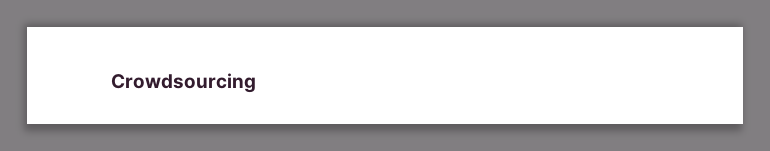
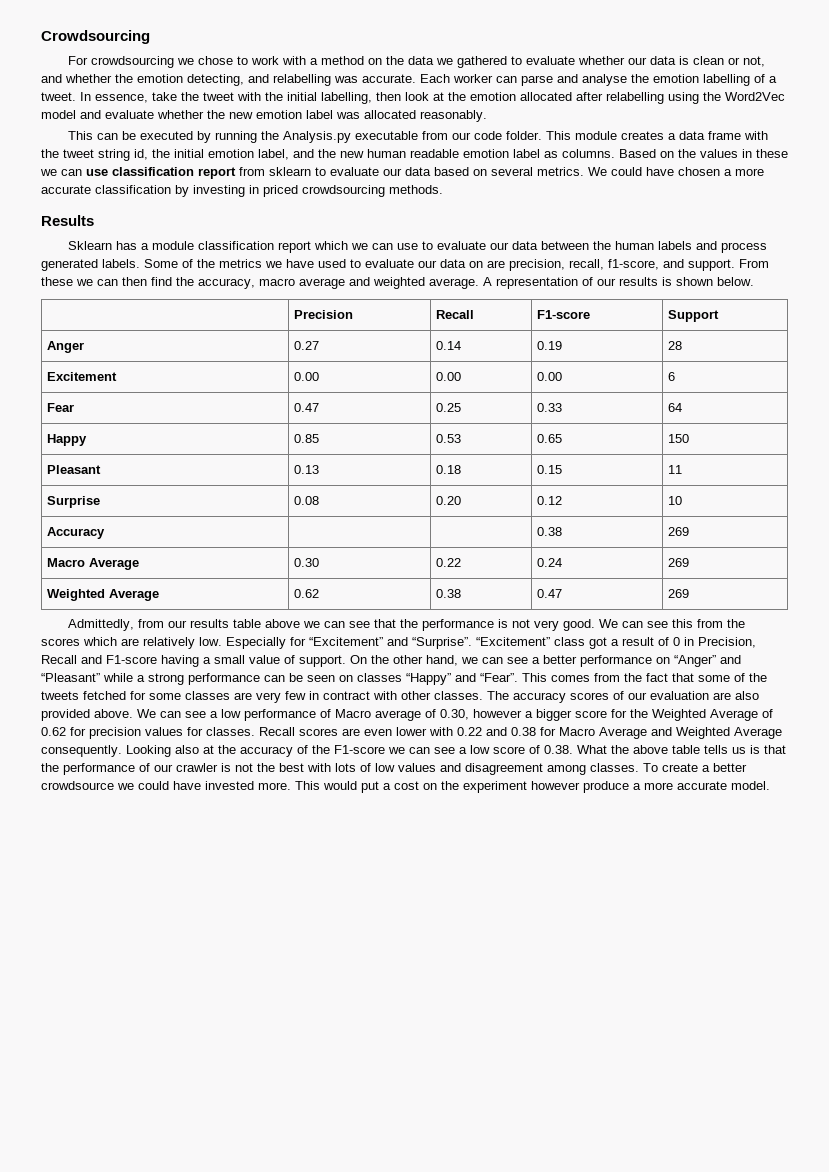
(256, 83) none -> [68,56,766,68] [41,74,777,86] [41,92,785,104] [41,110,487,122] [68,131,769,143] [41,149,788,161] [40,167,764,179] [41,185,443,197] [41,215,94,226] [68,241,768,253] [41,259,769,271] [41,277,754,289] [294,310,354,319] [436,310,475,319] [537,310,591,319] [668,310,720,322] [47,341,85,353] [294,341,320,350] [436,341,462,350] [537,341,563,350] [668,341,683,350] [47,372,118,381] [294,372,320,381] [436,372,462,381] [537,372,563,381] [668,372,676,381] [47,403,75,412] [294,403,320,412] [436,403,462,412] [537,403,563,412] [668,403,683,412] [47,434,88,446] [294,434,320,443] [436,434,462,443] [537,434,563,443] [668,434,690,443] [47,465,102,474] [294,465,320,474] [436,465,462,474] [537,465,563,474] [668,465,683,474] [47,496,101,508] [294,496,320,505] [436,496,462,505] [537,496,563,505] [668,496,683,505] [47,527,106,539] [537,527,563,536] [668,527,690,536] [47,558,140,570] [294,558,320,567] [436,558,462,567] [537,558,563,567] [668,558,690,567] [47,589,160,601] [294,589,320,598] [436,589,462,598] [537,589,563,598] [668,589,690,598] [68,619,746,631] [41,637,756,649] [41,655,741,667] [41,673,767,685] [41,691,759,703] [41,709,773,721] [41,727,782,739] [41,745,786,757] [41,763,747,775] [41,781,770,793] // For crowdsourcing we chose to work with a method on the data we gathered to evaluate whether our data is clean or not, and whether the emotion detecting, and relabelling was accurate. Each worker can parse and analyse the emotion labelling of a tweet. In essence, take the tweet with the initial labelling, then look at the emotion allocated after relabelling using the Word2Vec model and evaluate whether the new emotion label was allocated reasonably. // This can be executed by running the Analysis.py executable from our code folder. This module creates a data frame with the tweet string id, the initial emotion label, and the new human readable emotion label as columns. Based on the values in these we can use classification report from sklearn to evaluate our data based on several metrics. We could have chosen a more accurate classification by investing in priced crowdsourcing methods. // Results // Sklearn has a module classification report which we can use to evaluate our data between the human labels and process generated labels. Some of the metrics we have used to evaluate our data on are precision, recall, f1-score, and support. From these we can then find the accuracy, macro average and weighted average. A representation of our results is shown below. // | Precision | Recall | F1-score | Support // Anger | 0.27 | 0.14 | 0.19 | 28 // Excitement | 0.00 | 0.00 | 0.00 | 6 // Fear | 0.47 | 0.25 | 0.33 | 64 // Happy | 0.85 | 0.53 | 0.65 | 150 // Pleasant | 0.13 | 0.18 | 0.15 | 11 // Surprise | 0.08 | 0.20 | 0.12 | 10 // Accuracy | | | 0.38 | 269 // Macro Average | 0.30 | 0.22 | 0.24 | 269 // Weighted Average | 0.62 | 0.38 | 0.47 | 269 // Admittedly, from our results table above we can see that the performance is not very good. We can see this from the scores which are relatively low. Especially for “Excitement” and “Surprise”. “Excitement” class got a result of 0 in Precision, Recall and F1-score having a small value of support. On the other hand, we can see a better performance on “Anger” and “Pleasant” while a strong performance can be seen on classes “Happy” and “Fear”. This comes from the fact that some of the tweets fetched for some classes are very few in contract with other classes. The accuracy scores of our evaluation are also provided above. We can see a low performance of Macro average of 0.30, however a bigger score for the Weighted Average of 0.62 for precision values for classes. Recall scores are even lower with 0.22 and 0.38 for Macro Average and Weighted Average consequently. Looking also at the accuracy of the F1-score we can see a low score of 0.38. What the above table tells us is that the performance of our crawler is not the best with lots of low values and disagreement among classes. To create a better crowdsource we could have invested more. This would put a cost on the experiment however produce a more accurate model.

